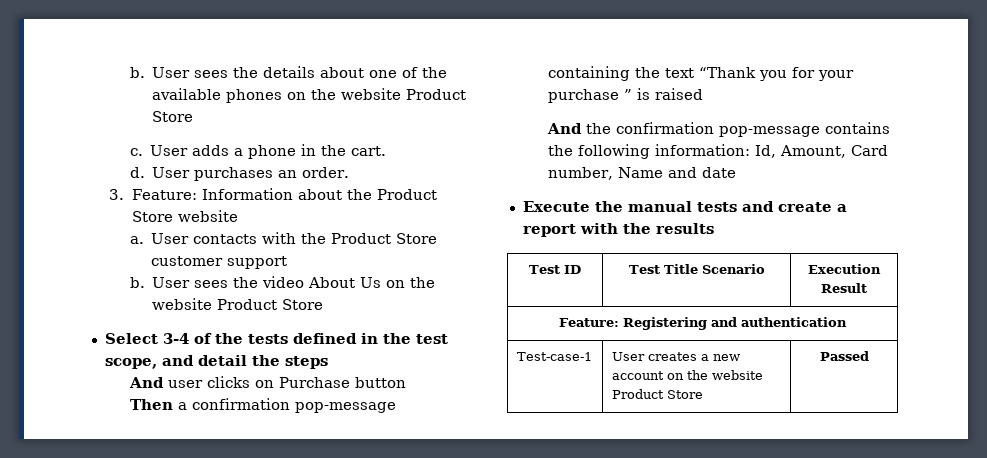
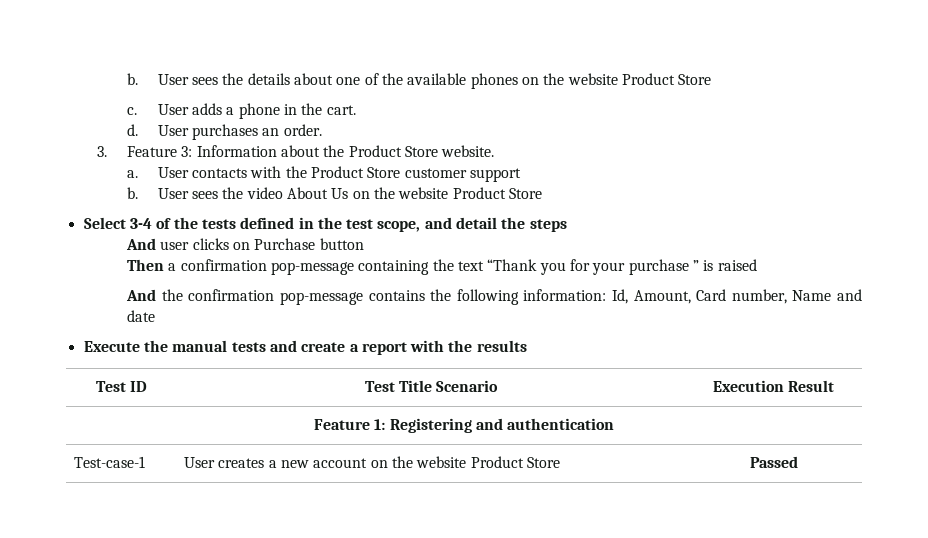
[131,189,197,200] Feature: -> [127,146,193,157] Feature 3:
[177,210,238,222] website -> [441,145,495,157] website.
[559,318,619,327] Feature: -> [313,419,386,430] Feature 1:

